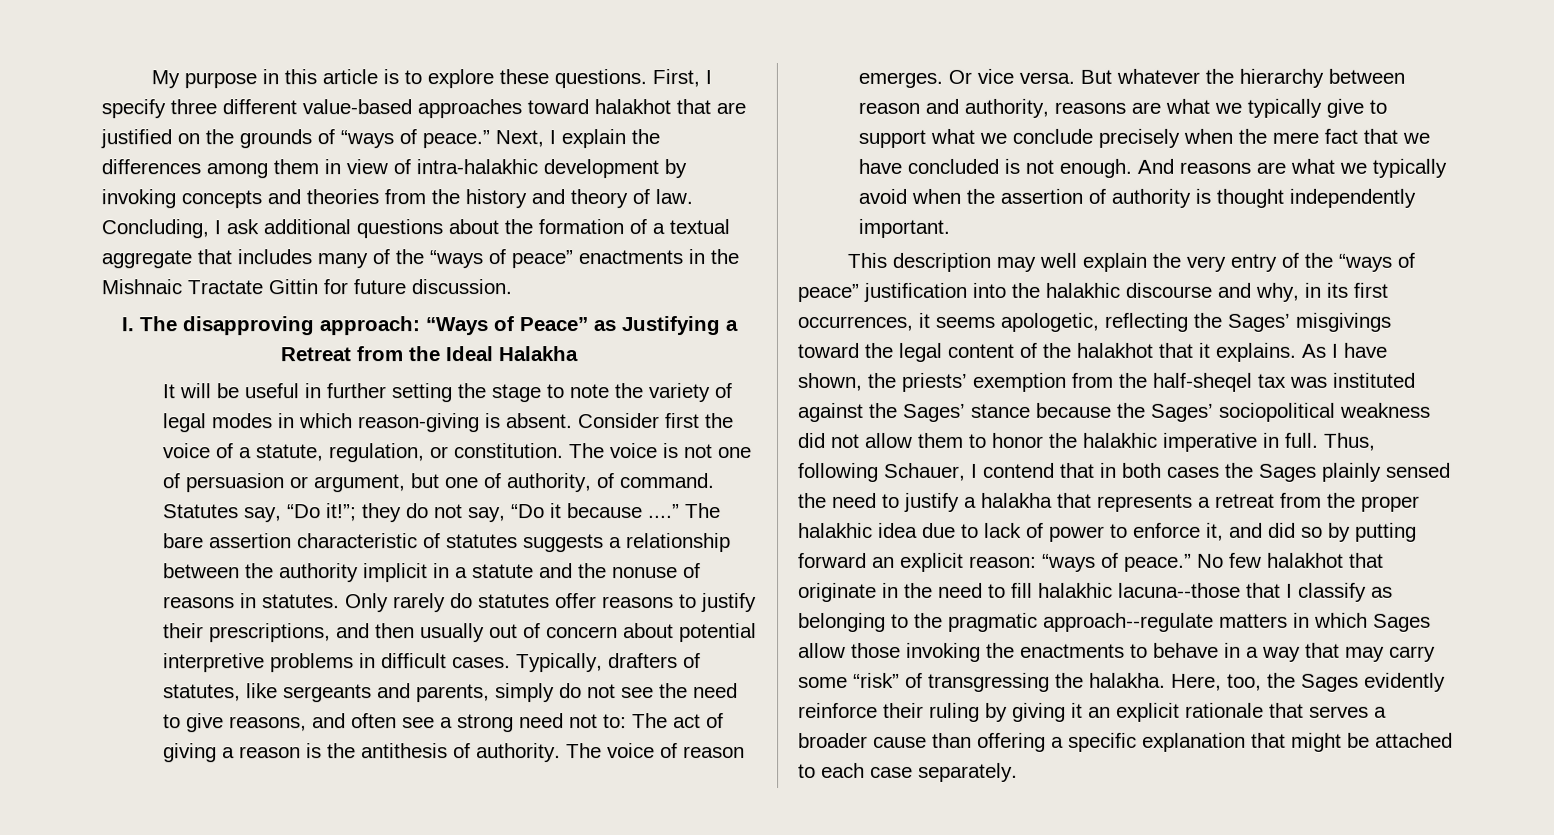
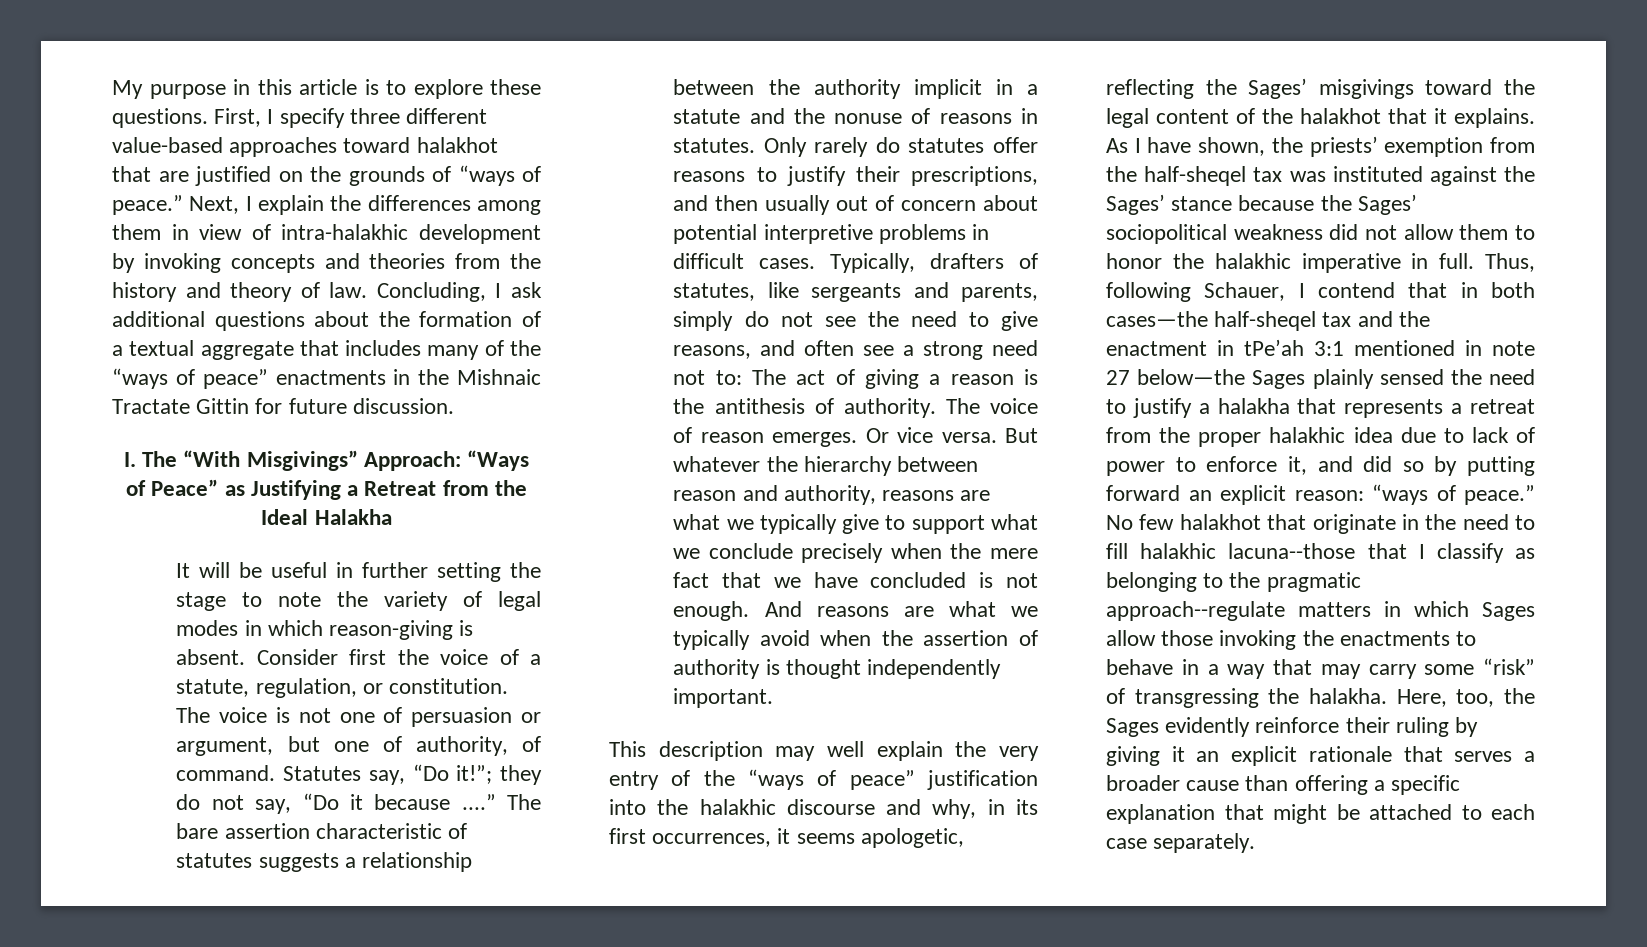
[181,316,420,336] disapproving approach: -> [183,450,461,471] “With Misgivings” Approach:
[1167,462,1254,478] cases the -> [1106,311,1430,331] [1106,339,1535,356] [1106,369,1246,385] cases—the half-sheqel tax and the enactment in tPe’ah 3:1 mentioned in note 27 below—the

